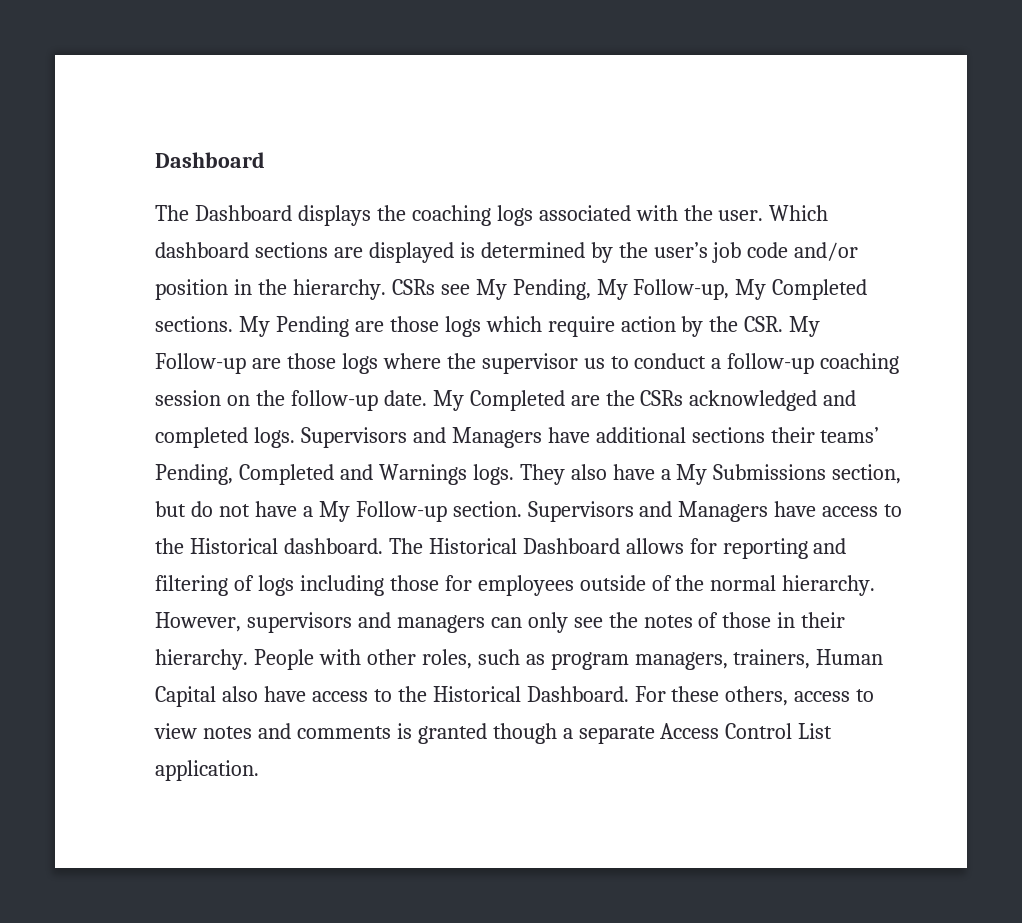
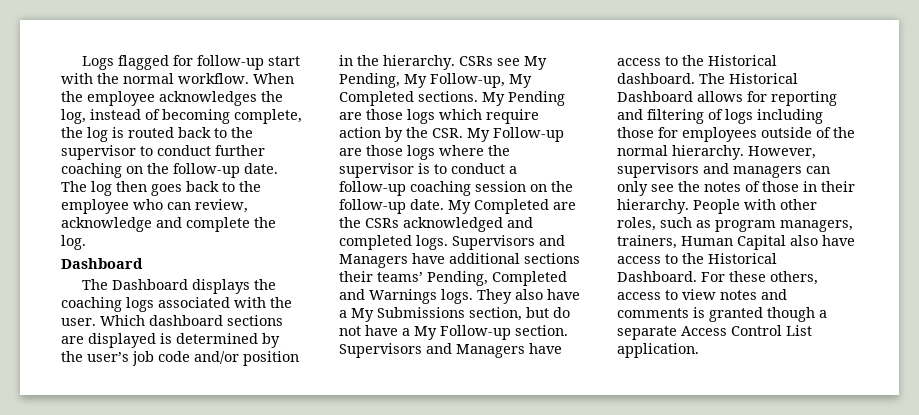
(155, 160) none -> [82,55,301,70] [61,73,294,84] [61,91,283,106] [61,109,302,124] [61,127,253,142] [61,145,265,160] [61,163,278,178] [61,181,261,196] [61,199,248,214] [61,217,276,232] [61,235,86,250] Logs flagged for follow-up start with the normal workflow. When the employee acknowledges the log, instead of becoming complete, the log is routed back to the supervisor to conduct further coaching on the follow-up date. The log then goes back to the employee who can review, acknowledge and complete the log. //
[583,358,605,369] us -> [418,163,430,174] is

